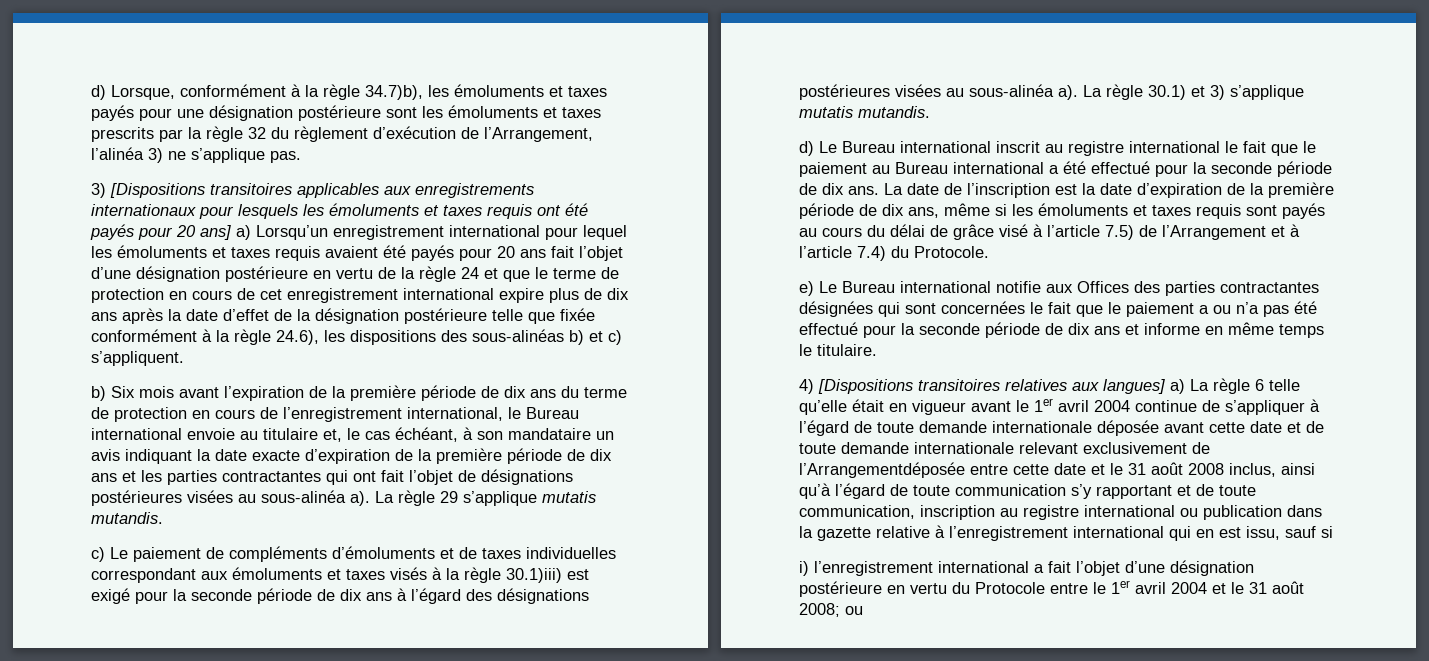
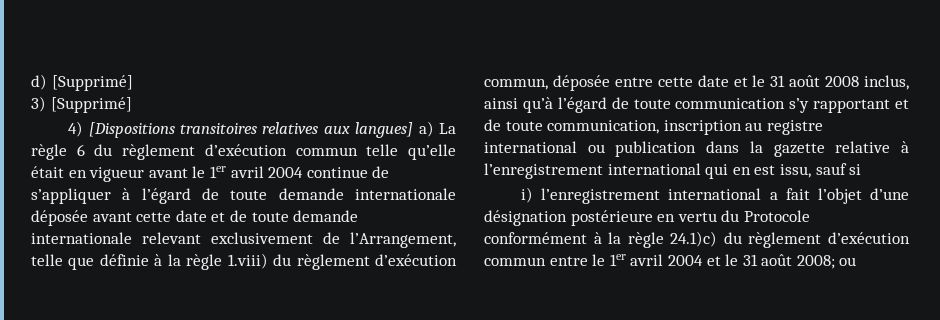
[91,84,607,100] [91,105,601,121] [91,126,593,142] [91,147,301,163] [91,183,534,198] [91,203,588,219] [90,224,627,240] [91,245,623,261] [91,266,619,282] [91,288,629,303] [91,308,595,324] [91,329,622,345] [91,351,184,366] [91,385,627,401] [91,407,579,422] [91,427,614,442] [91,448,612,464] [91,469,573,485] [91,490,596,506] [91,512,163,524] [91,546,616,562] [91,567,589,583] [91,588,589,604] [799,84,1304,100] [799,106,930,118] [799,141,1316,156] [799,161,1332,177] [799,182,1334,198] [799,203,1325,219] [799,224,1300,240] [799,246,989,261] [799,281,1319,296] [799,301,1317,317] [799,322,1324,338] [799,344,877,356] d) Lorsque, conformément à la règle 34.7)b), les émoluments et taxes payés pour une désignation postérieure sont les émoluments et taxes prescrits par la règle 32 du règlement d’exécution de l’Arrangement, l’alinéa 3) ne s’applique pas. // 3) [Dispositions transitoires applicables aux enregistrements internationaux pour lesquels les émoluments et taxes requis ont été payés pour 20 ans] a) Lorsqu’un enregistrement international pour lequel les émoluments et taxes requis avaient été payés pour 20 ans fait l’objet d’une désignation postérieure en vertu de la règle 24 et que le terme de protection en cours de cet enregistrement international expire plus de dix ans après la date d’effet de la désignation postérieure telle que fixée conformément à la règle 24.6), les dispositions des sous-alinéas b) et c) s’appliquent. // b) Six mois avant l’expiration de la première période de dix ans du terme de protection en cours de l’enregistrement international, le Bureau international envoie au titulaire et, le cas échéant, à son mandataire un avis indiquant la date exacte d’expiration de la première période de dix ans et les parties contractantes qui ont fait l’objet de désignations postérieures visées au sous-alinéa a). La règle 29 s’applique mutatis mutandis. // c) Le paiement de compléments d’émoluments et de taxes individuelles correspondant aux émoluments et taxes visés à la règle 30.1)iii) est exigé pour la seconde période de dix ans à l’égard des désignations postérieures visées au sous-alinéa a). La règle 30.1) et 3) s’applique mutatis mutandis. // d) Le Bureau international inscrit au registre international le fait que le paiement au Bureau international a été effectué pour la seconde période de dix ans. La date de l’inscription est la date d’expiration de la première période de dix ans, même si les émoluments et taxes requis sont payés au cours du délai de grâce visé à l’article 7.5) de l’Arrangement et à l’article 7.4) du Protocole. // e) Le Bureau international notifie aux Offices des parties contractantes désignées qui sont concernées le fait que le paiement a ou n’a pas été effectué pour la seconde période de dix ans et informe en même temps le titulaire. -> [31,74,133,91] [31,96,132,113] d) [Supprimé] // 3) [Supprimé]
(1264, 385) none -> [94,144,358,160] du règlement d’exécution commun
[799,462,965,478] l’Arrangementdéposée -> [350,232,456,248] [31,253,458,270] [484,75,610,91] l’Arrangement, telle que définie à la règle 1.viii) du règlement d’exécution commun, déposée
(1045, 588) none -> [484,231,910,248] [484,257,546,266] conformément à la règle 24.1)c) du règlement d’exécution commun

